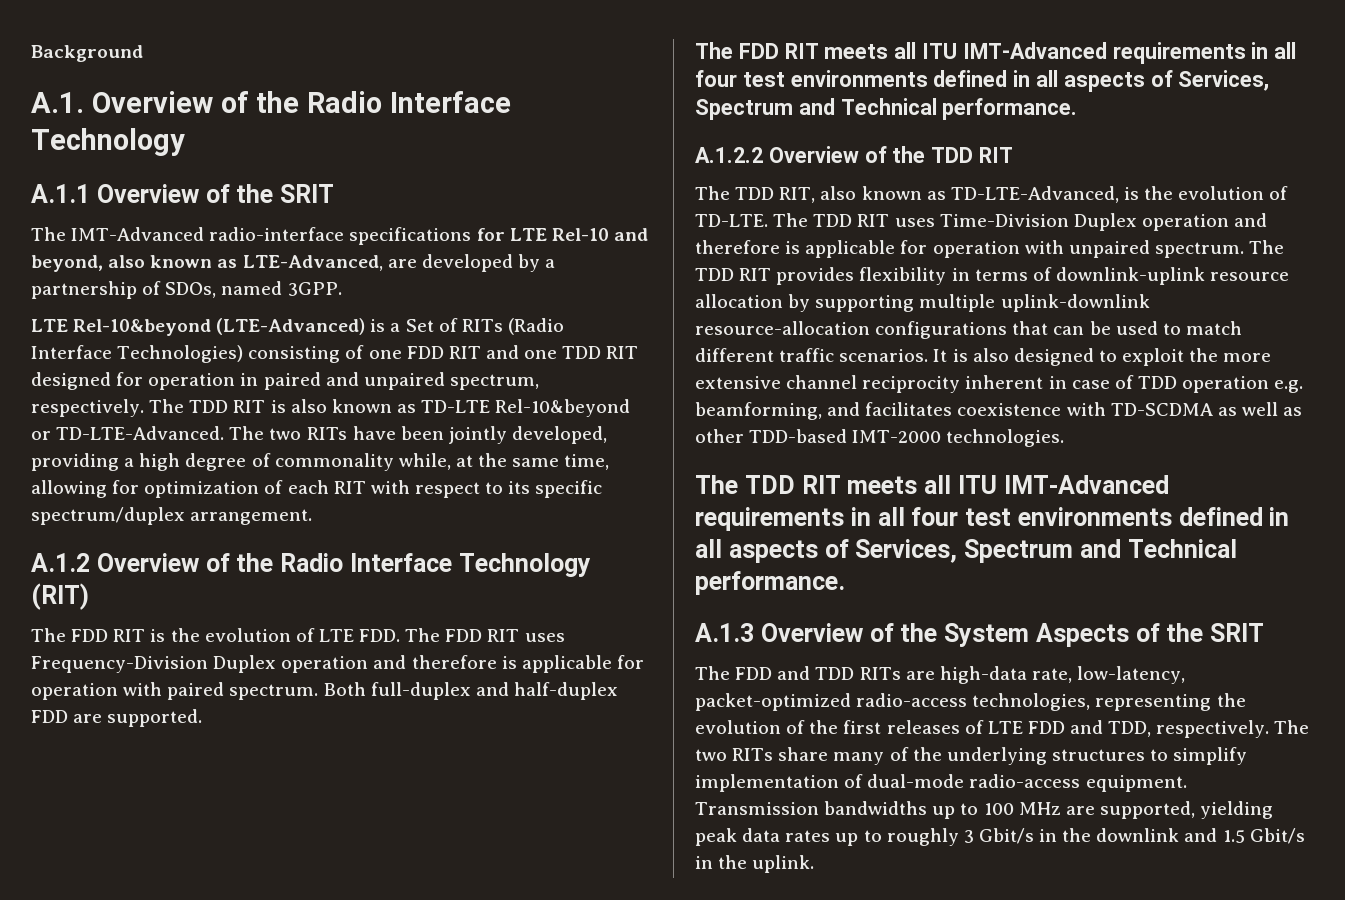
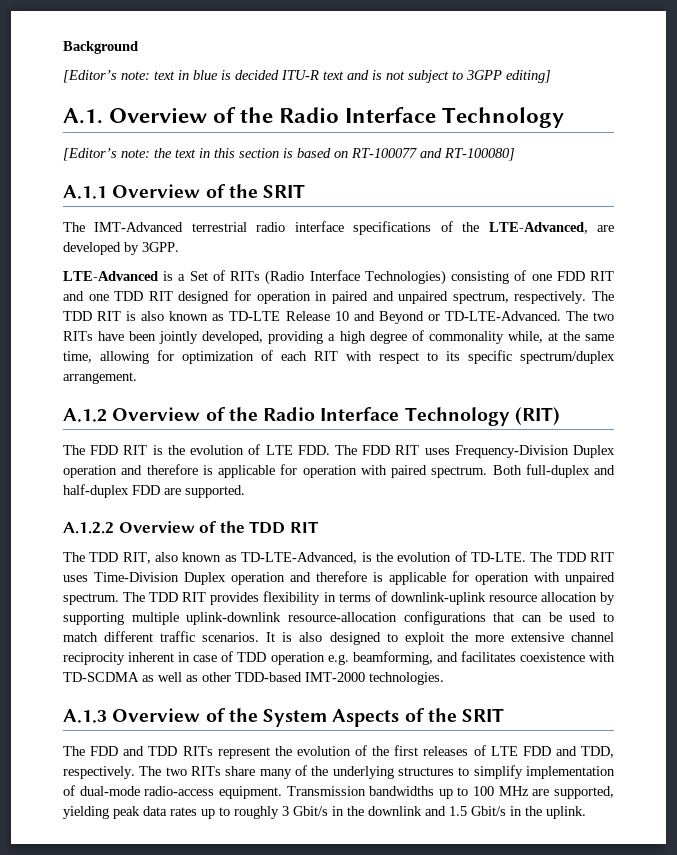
(143, 53) none -> [63,70,551,83] // [Editor’s note: text in blue is decided ITU-R text and is not subject to 3GPP editing]
(185, 142) none -> [63,148,515,161] // [Editor’s note: the text in this section is based on RT-100077 and RT-100080]
[209,227,648,245] [31,254,556,272] [31,281,342,299] [31,318,366,336] radio-interface specifications for LTE Rel-10 and beyond, also known as LTE-Advanced, are developed by a partnership of SDOs, named 3GPP. // LTE Rel-10&beyond (LTE-Advanced) -> [191,221,615,235] [63,242,179,255] [63,271,158,281] terrestrial radio interface specifications of the LTE-Advanced, are developed by 3GPP. // LTE-Advanced
[495,399,631,417] Rel-10&beyond -> [285,311,424,324] Release 10 and Beyond
[695,42,1297,64] [695,70,1270,92] [695,98,1078,120] // The FDD RIT meets all ITU IMT-Advanced requirements in all four test environments defined in all aspects of Services, Spectrum and Technical performance. -> (245, 491) none
[695,475,1169,494] [695,507,1290,531] [695,539,1237,563] [695,571,845,595] // The TDD RIT meets all ITU IMT-Advanced requirements in all four test environments defined in all aspects of Services, Spectrum and Technical performance. -> (444, 678) none
[905,666,1186,684] [695,693,1212,711] are high-data rate, low-latency, packet-optimized radio-access technologies, representing -> [217,747,270,759] represent

